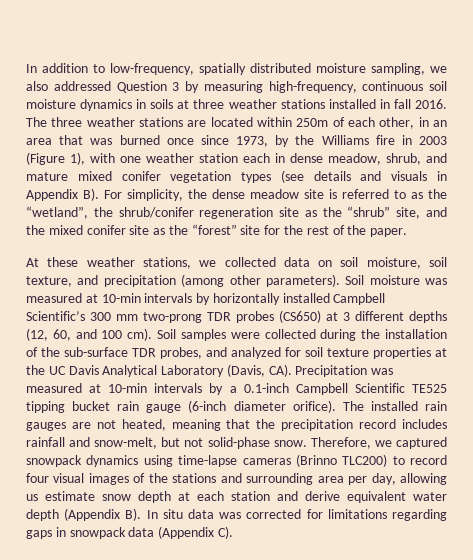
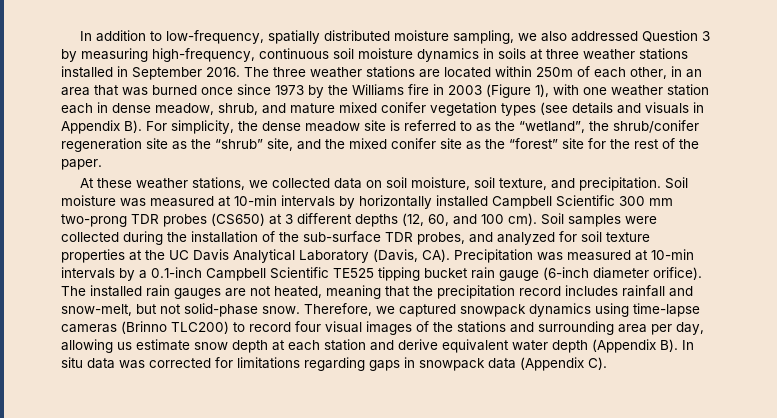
[393,99,411,109] fall -> [132,67,202,80] September
[235,136,268,147] 1973, -> [275,84,304,95] 1973
[103,274,340,287] precipitation (among other parameters). -> [578,177,661,191] precipitation.
[26,311,85,321] Scientific’s -> [556,195,615,207] Scientific

